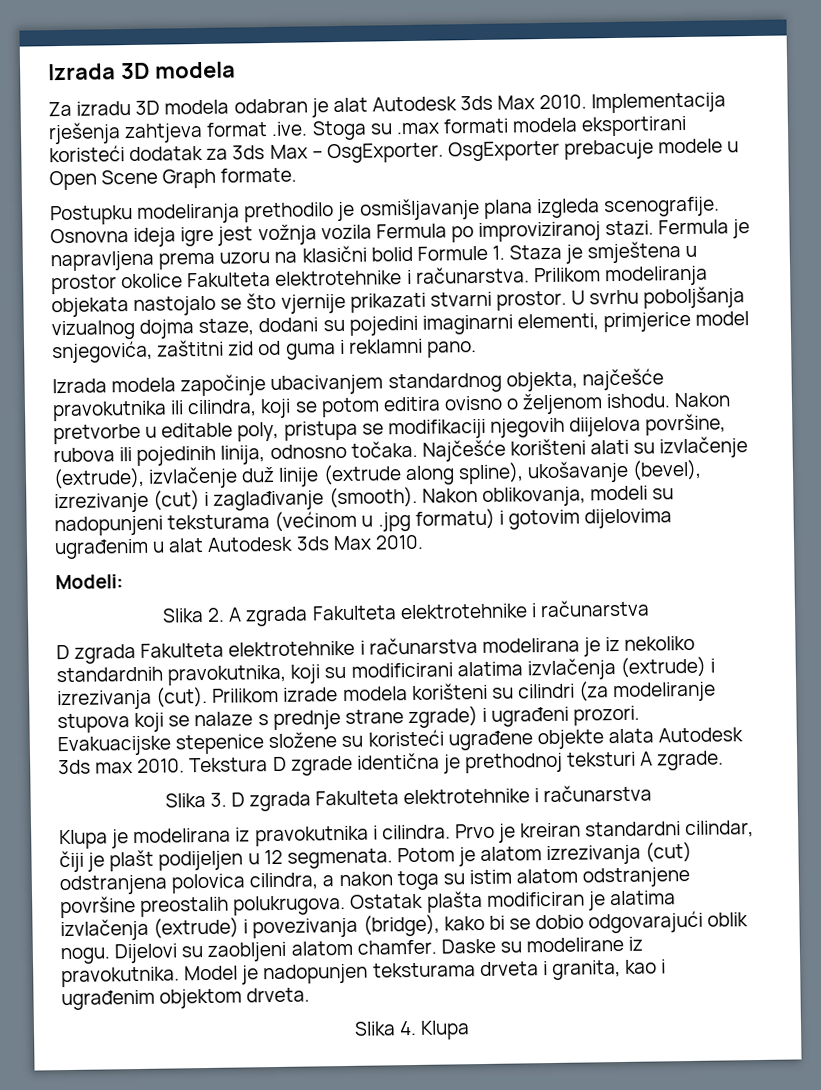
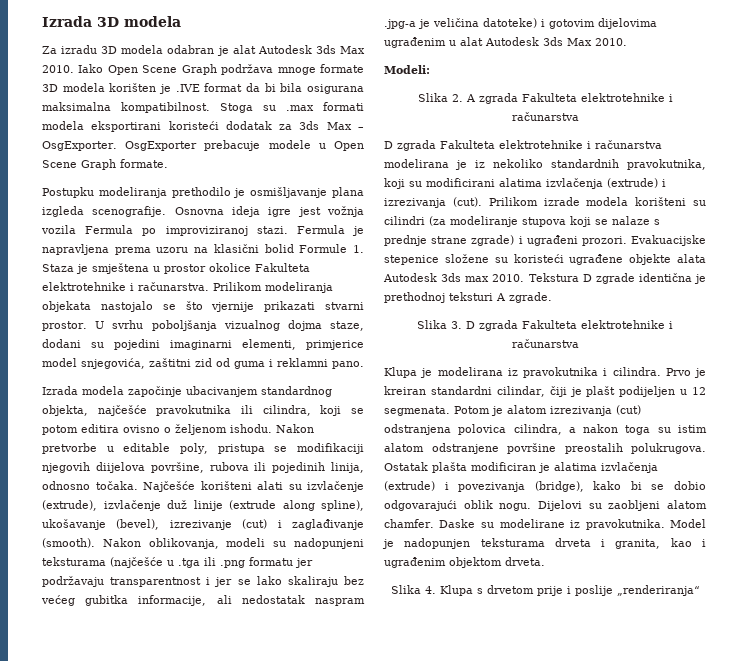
[591,92,727,114] [48,121,309,145] Implementacija rješenja zahtjeva format .ive. -> [78,64,364,75] [42,83,364,94] [42,102,210,113] Iako Open Scene Graph podržava mnoge formate 3D modela korišten je .IVE format da bi bila osigurana maksimalna kompatibilnost.
[274,508,495,532] (većinom u .jpg formatu) -> [110,557,313,568] [42,576,364,587] [41,595,365,606] [384,18,537,29] (najčešće u .tga ili .png formatu jer podržavaju transparentnost i jer se lako skaliraju bez većeg gubitka informacije, ali nedostatak naspram .jpg-a je veličina datoteke)
(471, 1030) none -> [476,585,700,596] s drvetom prije i poslije „renderiranja“

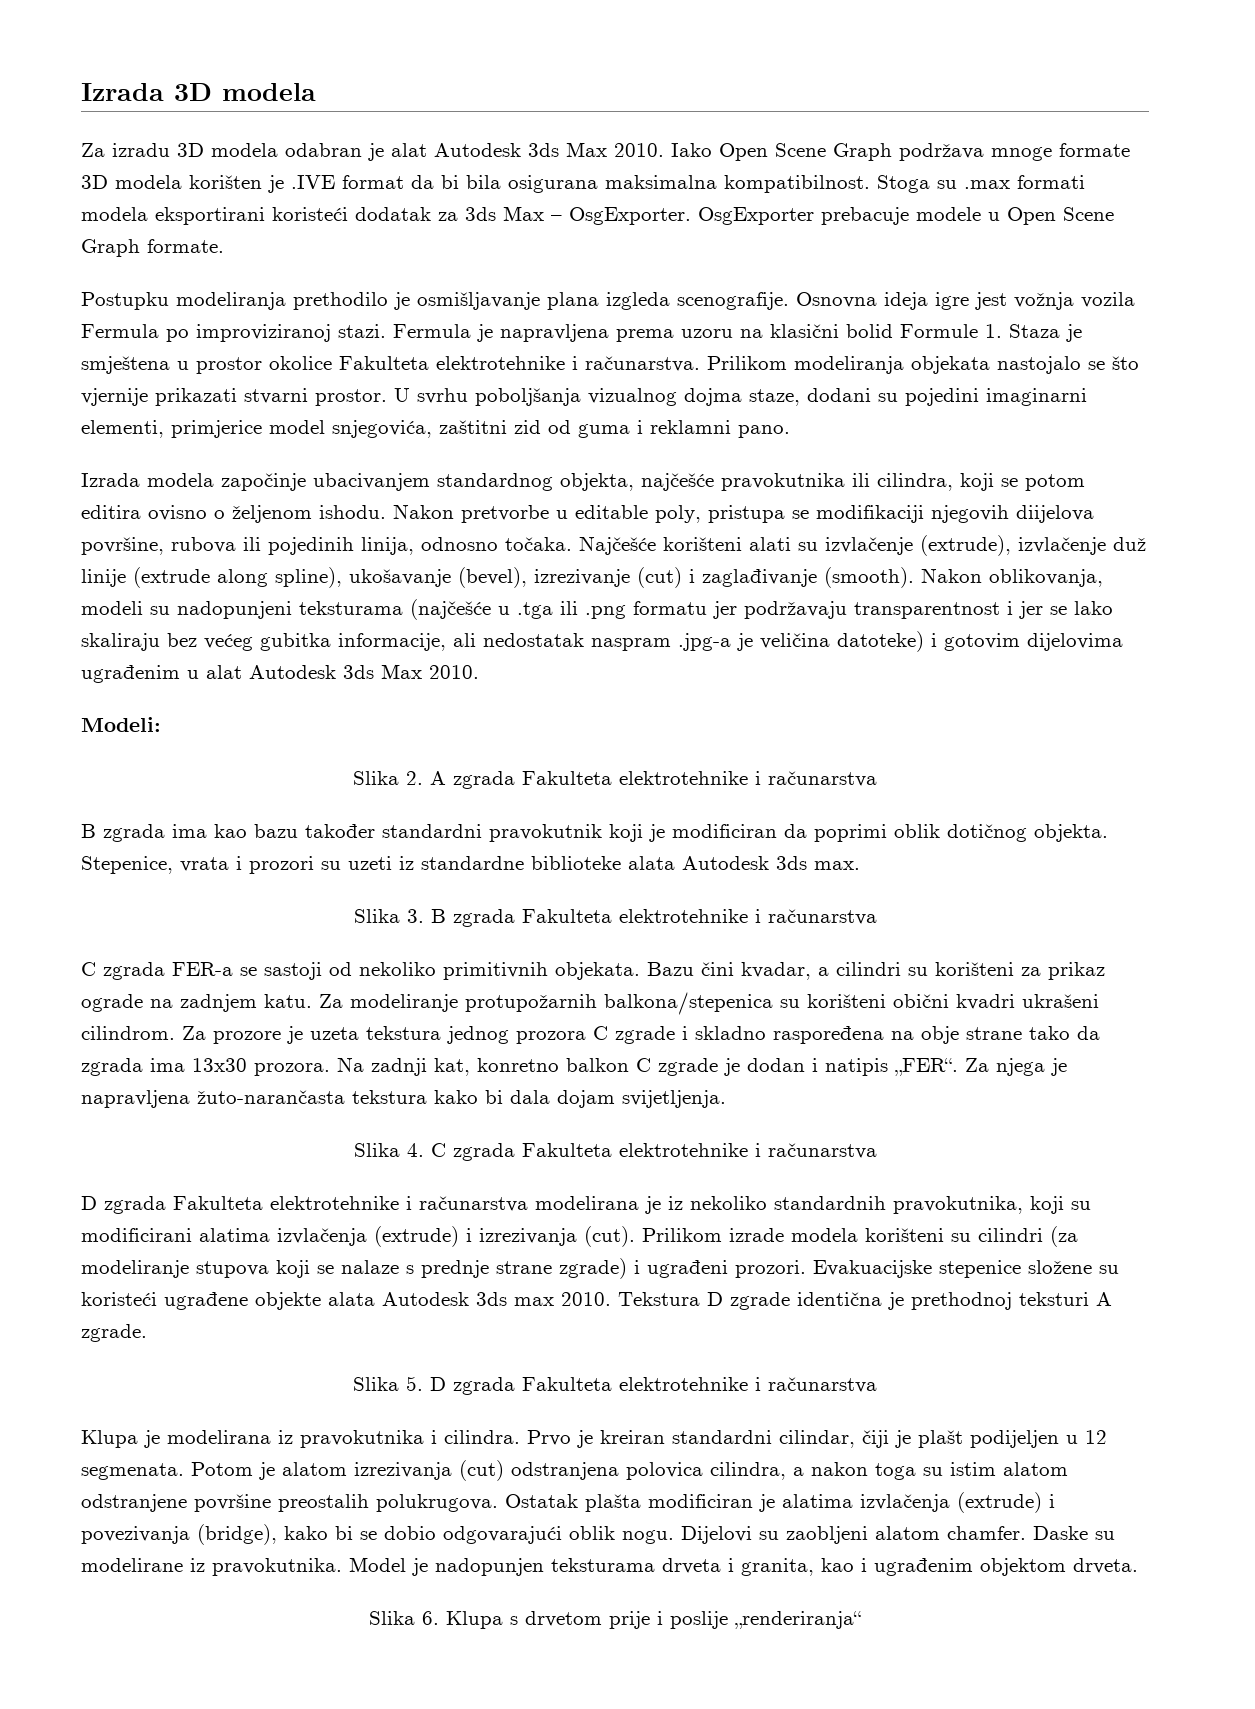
(579, 116) none -> [81,824,1108,842] [81,856,860,874] [353,909,877,927] [81,962,1105,980] [81,992,1099,1015] [81,1026,1100,1044] [81,1057,1067,1077] [81,1090,726,1108] [353,1143,877,1161] // B zgrada ima kao bazu također standardni pravokutnik koji je modificiran da poprimi oblik dotičnog objekta. Stepenice, vrata i prozori su uzeti iz standardne biblioteke alata Autodesk 3ds max. // Slika 3. B zgrada Fakulteta elektrotehnike i računarstva // C zgrada FER-a se sastoji od nekoliko primitivnih objekata. Bazu čini kvadar, a cilindri su korišteni za prikaz ograde na zadnjem katu. Za modeliranje protupožarnih balkona/stepenica su korišteni obični kvadri ukrašeni cilindrom. Za prozore je uzeta tekstura jednog prozora C zgrade i skladno raspoređena na obje strane tako da zgrada ima 13x30 prozora. Na zadnji kat, konretno balkon C zgrade je dodan i natipis „FER“. Za njega je napravljena žuto-narančasta tekstura kako bi dala dojam svijetljenja. // Slika 4. C zgrada Fakulteta elektrotehnike i računarstva
[451,321,462,329] 3. -> [406,1376,423,1391] 5.
[424,586,436,594] 4. -> [422,1611,439,1625] 6.

